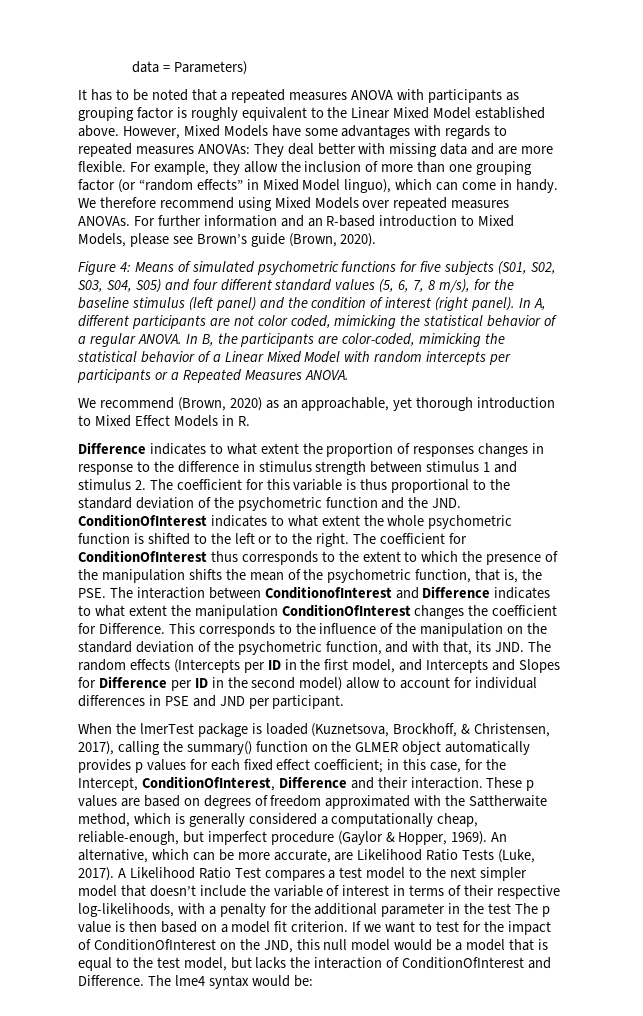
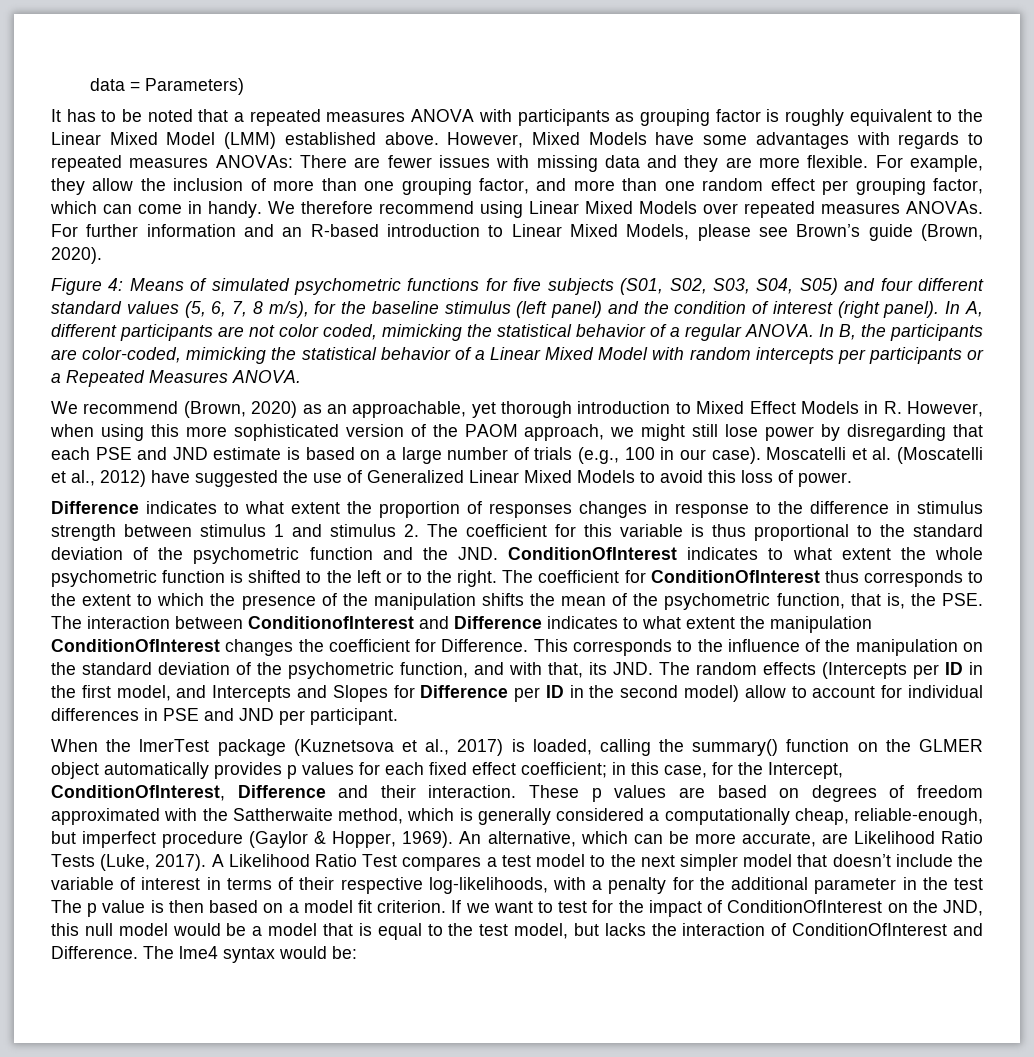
(472, 113) none -> [224,132,277,149] (LMM)
[253,143,356,157] They deal better -> [299,155,490,168] There are fewer issues
(495, 149) none -> [684,155,719,172] they
[78,179,392,193] factor (or “random effects” in Mixed Model linguo), -> [479,178,984,195] factor, and more than one random effect per grouping factor,
(272, 204) none -> [529,201,579,214] Linear
(475, 220) none -> [511,224,562,237] Linear
(250, 421) none -> [907,401,983,417] [50,424,984,441] [51,447,983,464] [51,470,852,487] However, when using this more sophisticated version of the PAOM approach, we might still lose power by disregarding that each PSE and JND estimate is based on a large number of trials (e.g., 100 in our case). Moscatelli et al. (Moscatelli et al., 2012) have suggested the use of Generalized Linear Mixed Models to avoid this loss of power.
[251,723,551,737] [78,741,114,755] is loaded (Kuznetsova, Brockhoff, & Christensen, 2017), -> [293,739,592,756] (Kuznetsova et al., 2017) is loaded,

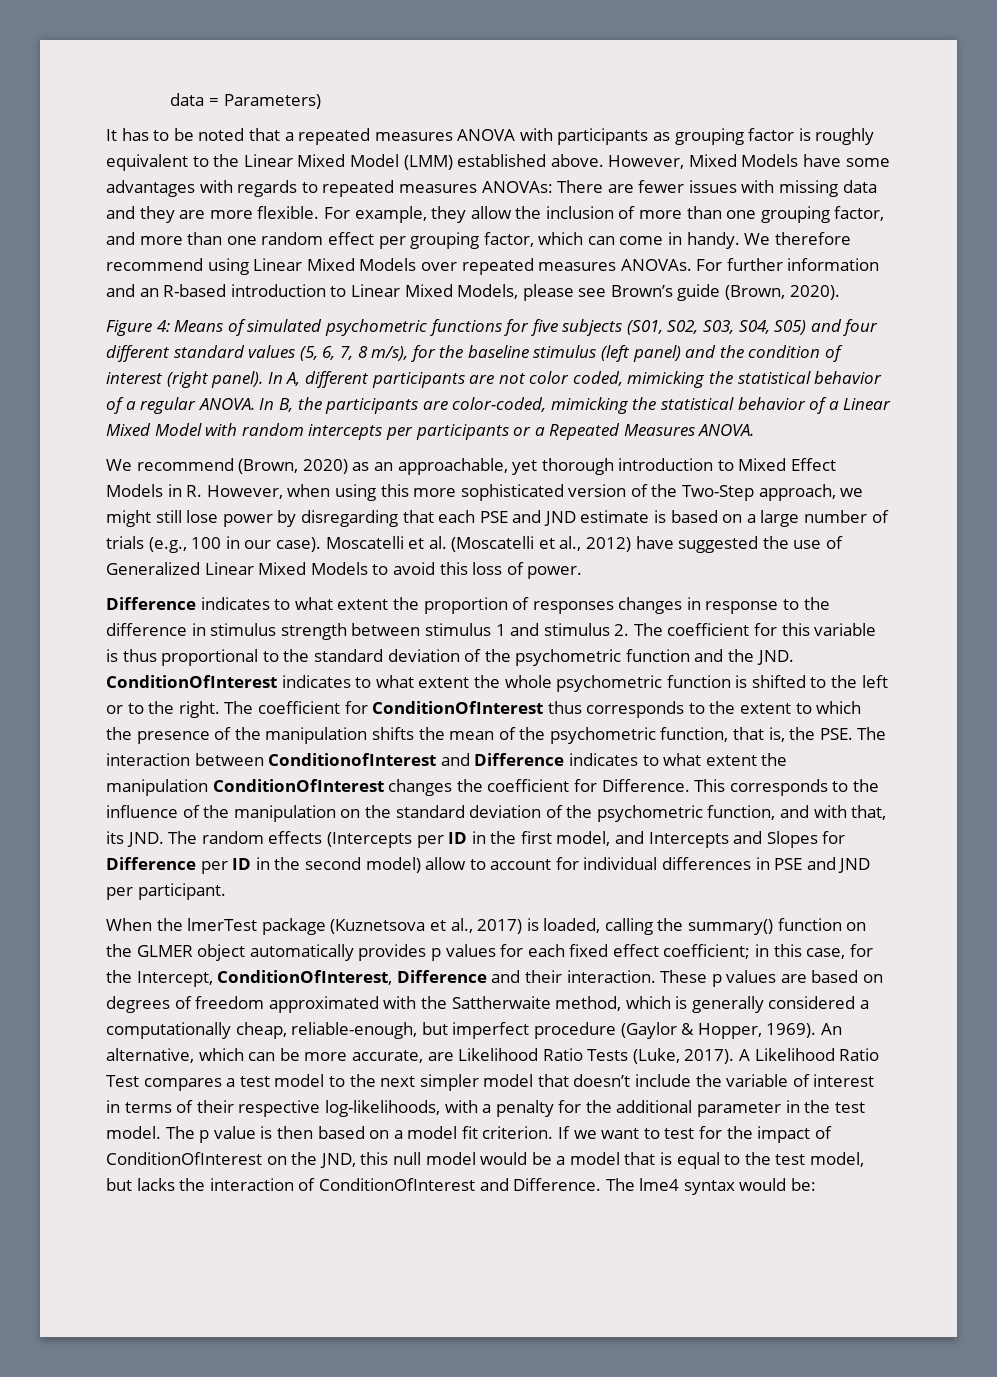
[464,424,518,437] PAOM -> [682,485,755,501] Two-Step
(983, 884) none -> [106,1126,161,1139] model.

